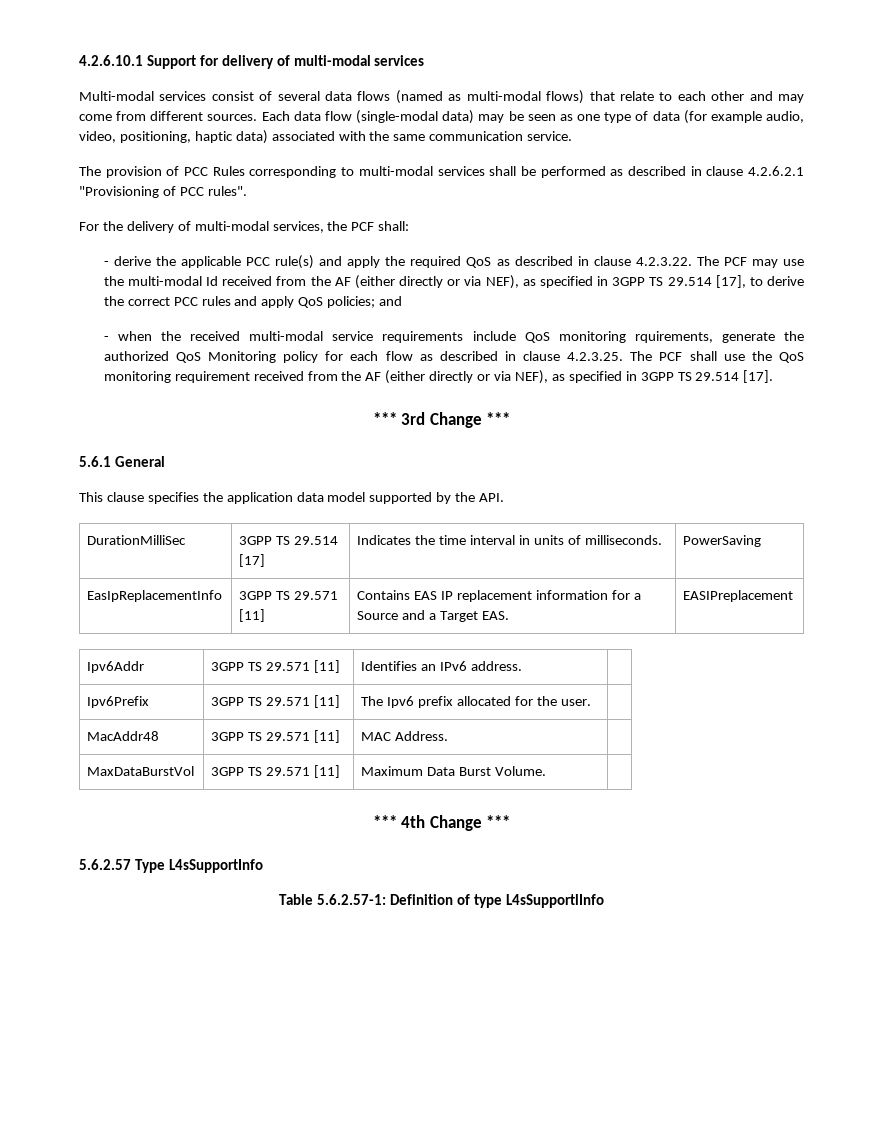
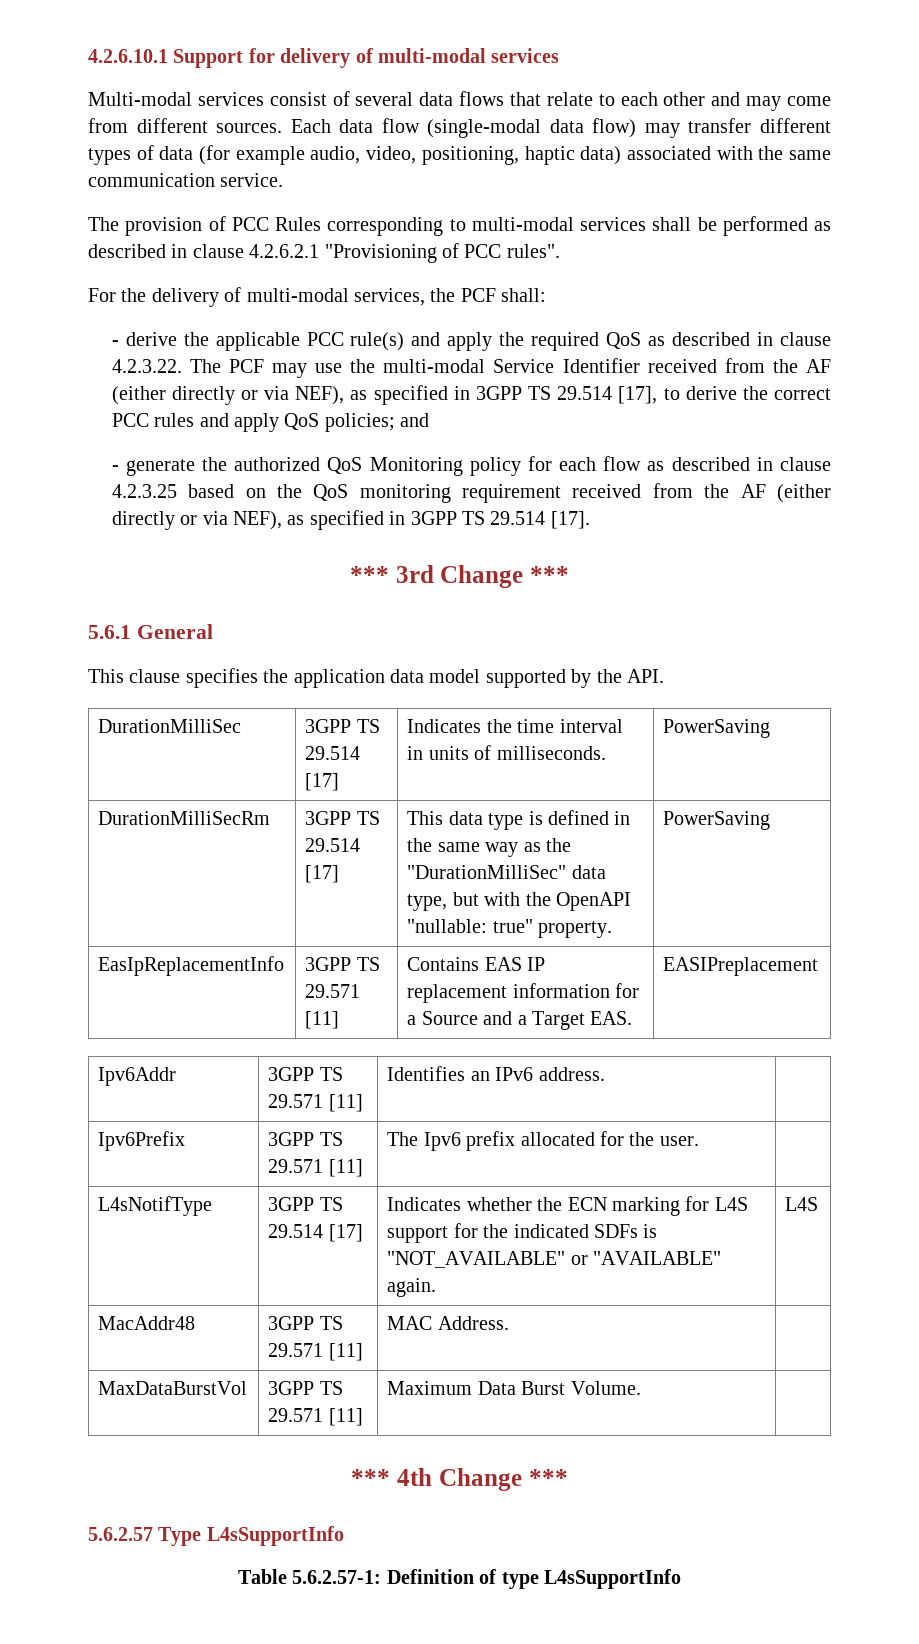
[395,90,585,104] (named as multi-modal flows) -> (505, 98) none
[442,110,632,124] data) may be seen as one type -> [549,118,831,138] [88,148,131,165] data flow) may transfer different types
[206,276,219,286] Id -> [493,358,640,373] Service Identifier
[117,331,713,343] when the received multi-modal service requirements include QoS monitoring rquirements, -> (119, 468) none
[567,351,745,361] 4.2.3.25. The PCF shall use -> [111,484,266,498] 4.2.3.25 based on
(762, 541) none -> [98,811,271,825] [305,811,380,825] [305,838,361,852] [305,865,340,883] [407,810,631,830] [407,838,571,857] [407,865,606,879] [407,892,631,911] [407,919,613,938] [663,811,771,830] // DurationMilliSecRm | 3GPP TS 29.514 [17] | This data type is defined in the same way as the "DurationMilliSec" data type, but with the OpenAPI "nullable: true" property. | PowerSaving
(591, 702) none -> [98,1196,213,1216] [268,1197,343,1211] [268,1224,363,1242] [387,1196,748,1216] [387,1223,658,1243] [387,1251,722,1268] [387,1278,437,1297] [785,1197,819,1211] // L4sNotifType | 3GPP TS 29.514 [17] | Indicates whether the ECN marking for L4S support for the indicated SDFs is "NOT_AVAILABLE" or "AVAILABLE" again. | L4S
[505,894,604,908] L4sSupportlInfo -> [543,1569,681,1589] L4sSupportInfo

